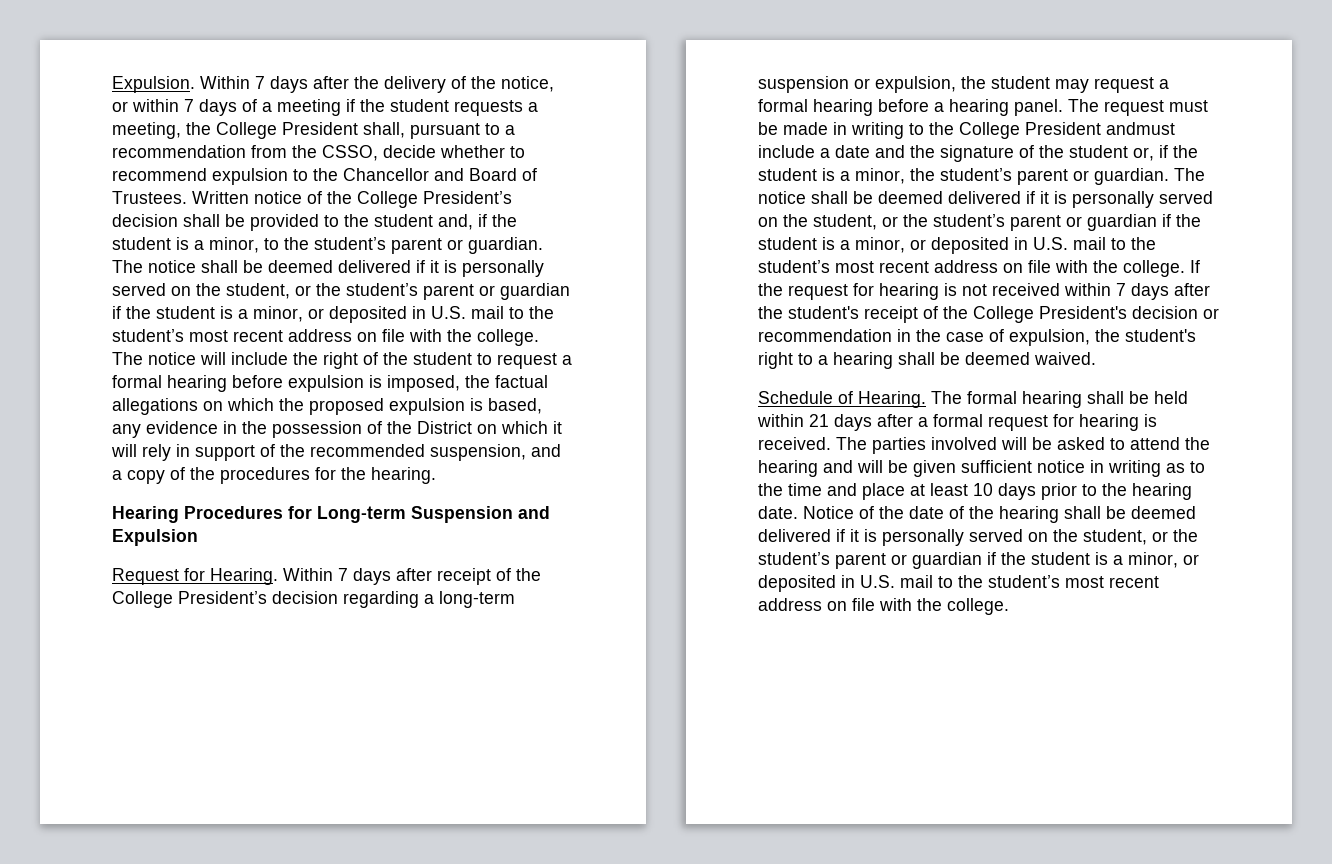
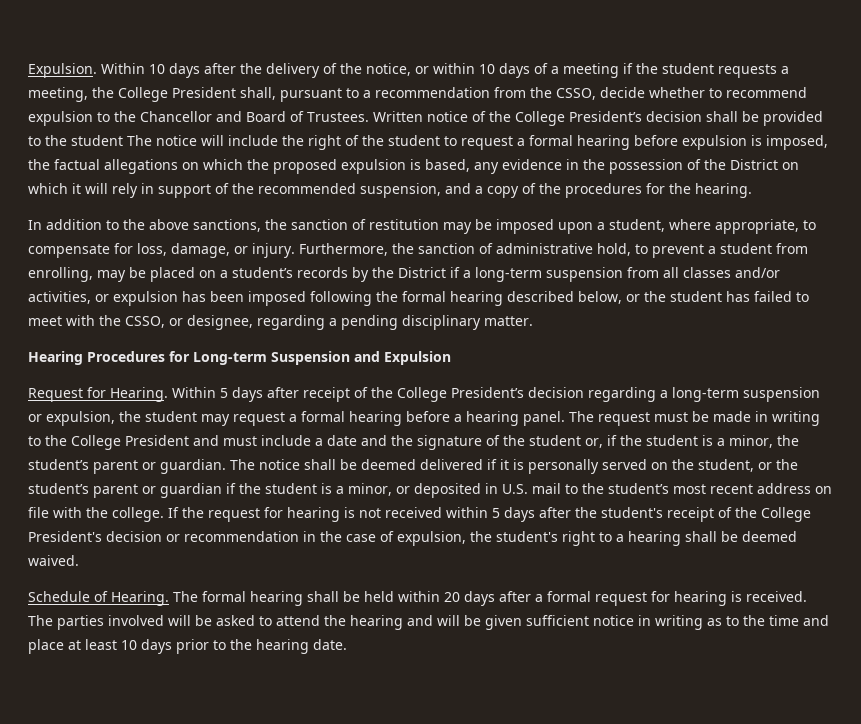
[255,76,265,89] 7 -> [149,64,165,74] 10
[184,99,194,112] 7 -> [479,64,495,74] 10
[438,214,517,230] [112,237,543,254] [112,260,544,277] [112,283,570,300] [112,306,554,323] [112,329,539,346] and, if the student is a minor, to the student’s parent or guardian. The notice shall be deemed delivered if it is personally served on the student, or the student’s parent or guardian if the student is a minor, or deposited in U.S. mail to the student’s most recent address on file with the college. -> (123, 140) none
(436, 475) none -> [28,219,816,234] [28,243,808,258] [28,267,780,282] [28,291,809,306] [28,315,533,330] // In addition to the above sanctions, the sanction of restitution may be imposed upon a student, where appropriate, to compensate for loss, damage, or injury. Furthermore, the sanction of administrative hold, to prevent a student from enrolling, may be placed on a student’s records by the District if a long-term suspension from all classes and/or activities, or expulsion has been imposed following the formal hearing described below, or the student has failed to meet with the CSSO, or designee, regarding a pending disciplinary matter.
[338,568,348,581] 7 -> [220,388,228,398] 5
[1106,122,1175,135] andmust -> [193,435,257,446] and must
[1116,283,1126,296] 7 -> [492,508,500,518] 5
[809,414,829,427] 21 -> [444,592,460,602] 20
[803,506,1196,523] [758,529,1198,546] [758,552,1199,569] [758,575,1159,592] [758,598,1009,615] Notice of the date of the hearing shall be deemed delivered if it is personally served on the student, or the student’s parent or guardian if the student is a minor, or deposited in U.S. mail to the student’s most recent address on file with the college. -> (347, 644) none

